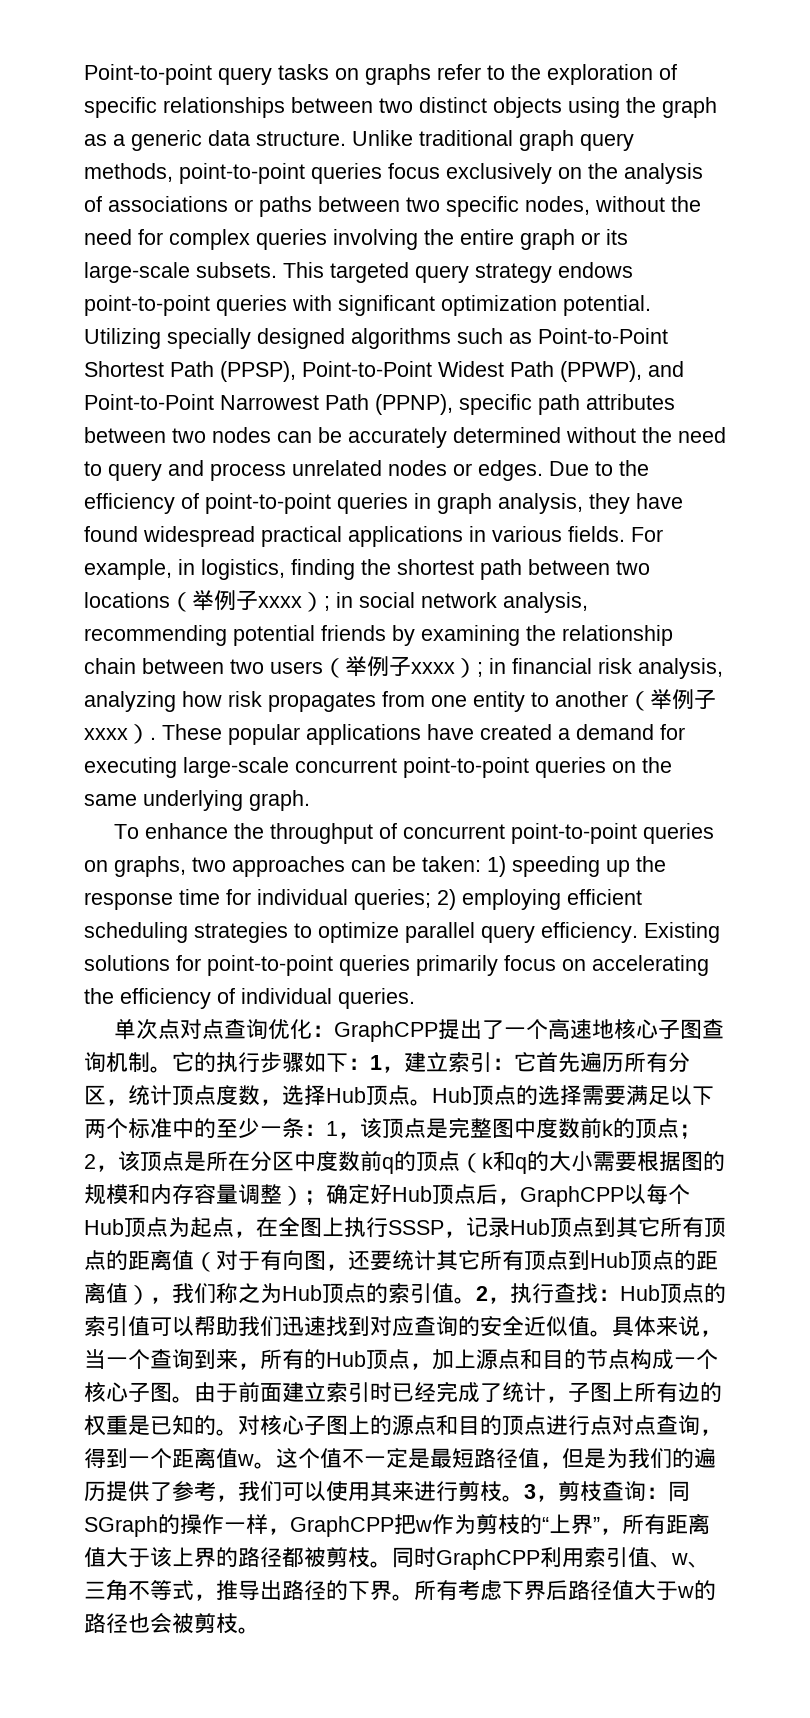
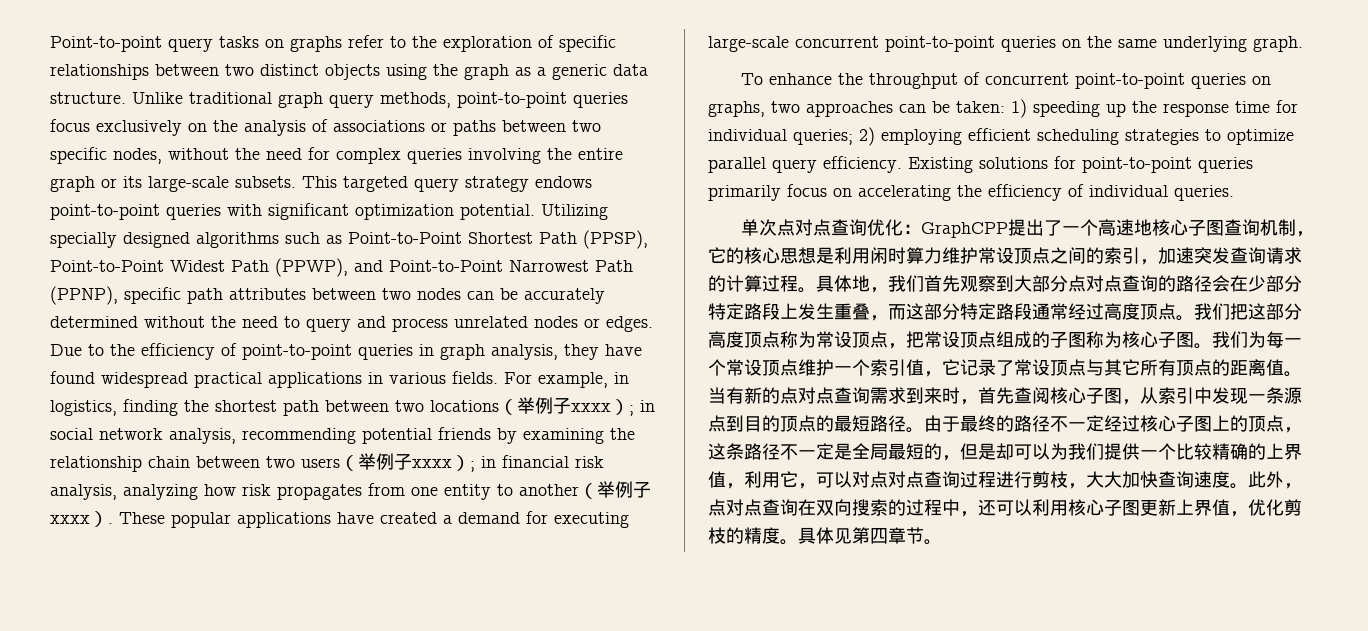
[150,1052,690,1073] [84,1085,714,1106] [84,1117,701,1139] [84,1150,725,1174] [84,1184,690,1207] [84,1217,616,1238] 。它的执行步骤如下：1，建立索引：它首先遍历所有分区，统计顶点度数，选择Hub顶点。Hub顶点的选择需要满足以下两个标准中的至少一条：1，该顶点是完整图中度数前k的顶点；2，该顶点是所在分区中度数前q的顶点（k和q的大小需要根据图的规模和内存容量调整）；确定好Hub顶点后，GraphCPP以每个Hub顶点为起点，在全图上执行SSSP，记录Hub顶点到 -> [1295,231,1314,237] [708,247,1302,265] [708,275,1302,293] [708,303,1302,321] [708,331,1302,349] [708,359,1104,377] ，它的核心思想是利用闲时算力维护常设顶点之间的索引，加速突发查询请求的计算过程。具体地，我们首先观察到大部分点对点查询的路径会在少部分特定路段上发生重叠，而这部分特定路段通常经过高度顶点。我们把这部分高度顶点称为常设顶点，把常设顶点组成的子图称为核心子图。我们为每一个常设顶点维护一个索引值，它记录了常设顶点与
[194,1250,718,1272] [84,1282,726,1305] [84,1316,722,1337] [84,1349,718,1370] [84,1381,722,1403] [84,1415,722,1436] [84,1447,716,1469] [84,1481,690,1502] [84,1513,710,1537] [84,1547,710,1570] [84,1579,716,1601] [84,1613,238,1634] （对于有向图，还要统计其它所有顶点到Hub顶点的距离值），我们称之为Hub顶点的索引值。2，执行查找：Hub顶点的索引值可以帮助我们迅速找到对应查询的安全近似值。具体来说，当一个查询到来，所有的Hub顶点，加上源点和目的节点构成一个核心子图。由于前面建立索引时已经完成了统计，子图上所有边的权重是已知的。对核心子图上的源点和目的顶点进行点对点查询，得到一个距离值w。这个值不一定是最短路径值，但是为我们的遍历提供了参考，我们可以使用其来进行剪枝。3，剪枝查询：同SGraph的操作一样，GraphCPP把w作为剪枝的“上界”，所有距离值大于该上界的路径都被剪枝。同时GraphCPP利用索引值、w、三角不等式，推导出路径的下界。所有考虑下界后路径值大于w的路径也会被剪枝 -> [1284,371,1302,377] [708,387,1302,405] [708,415,1302,433] [708,443,1302,461] [708,471,1302,489] [708,499,1302,517] [708,527,924,545] 。当有新的点对点查询需求到来时，首先查阅核心子图，从索引中发现一条源点到目的顶点的最短路径。由于最终的路径不一定经过核心子图上的顶点，这条路径不一定是全局最短的，但是却可以为我们提供一个比较精确的上界值，利用它，可以对点对点查询过程进行剪枝，大大加快查询速度。此外，点对点查询在双向搜索的过程中，还可以利用核心子图更新上界值，优化剪枝的精度。具体见第四章节

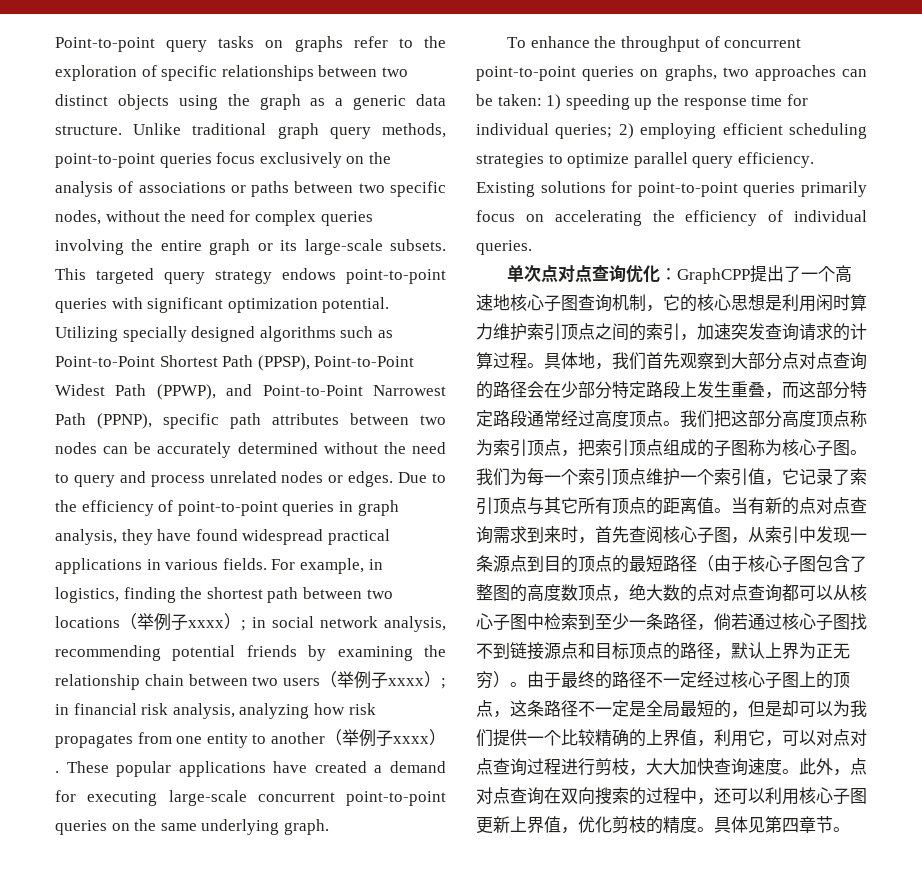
[978,247,1014,264] 常设 -> [527,323,561,341] 索引
[816,331,852,348] 常设 -> [493,439,527,457] 索引
[924,331,960,348] 常设 -> [595,439,629,457] 索引
[726,359,762,376] 常设 -> [578,468,612,486] 索引
[1014,359,1050,376] 常设 -> [850,468,867,485] [476,497,493,515] 索引
(906, 423) none -> [697,555,867,573] [476,584,867,602] [476,613,867,631] [476,642,850,660] [476,671,510,689] （由于核心子图包含了整图的高度数顶点，绝大数的点对点查询都可以从核心子图中检索到至少一条路径，倘若通过核心子图找不到链接源点和目标顶点的路径，默认上界为正无穷）

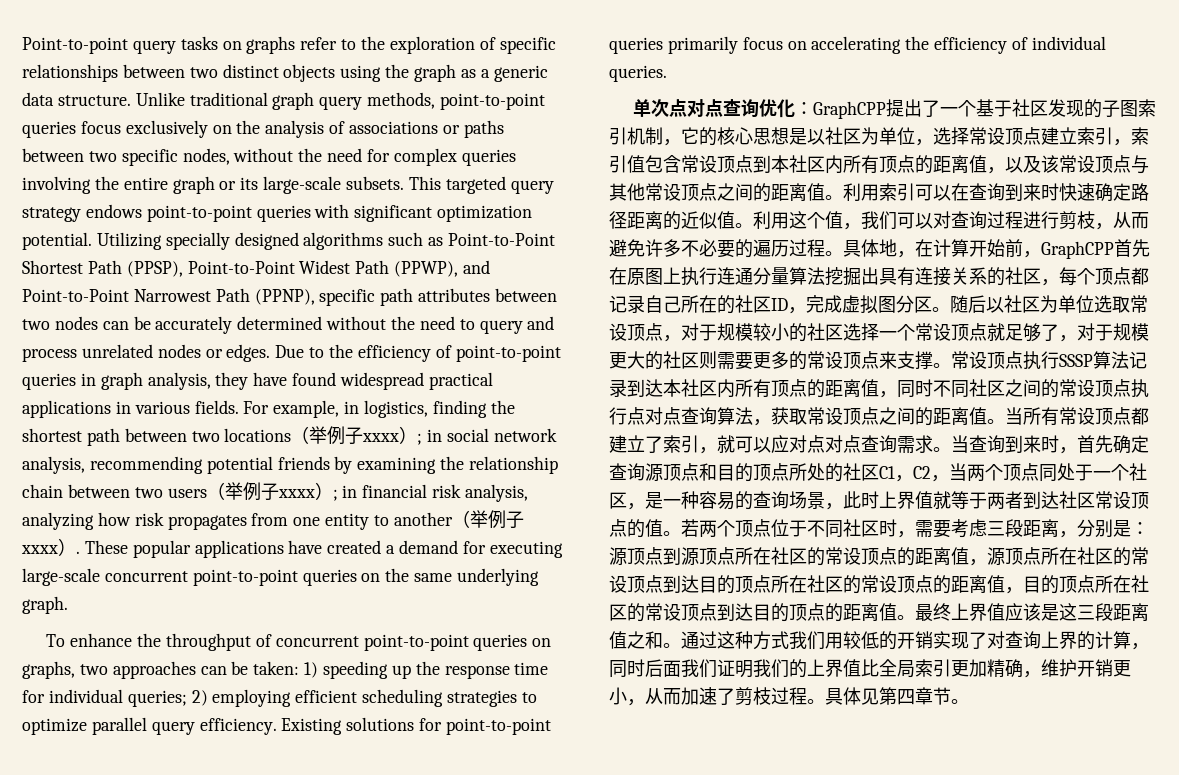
[835,265,853,283] [476,294,612,312] 高速地核心子图查询 -> [976,99,1157,118] [609,127,627,145] 基于社区发现的子图索引
[782,294,867,312] [476,323,867,341] [476,352,867,370] [476,381,867,399] [476,410,867,428] [476,439,867,457] [476,468,867,486] [476,497,867,515] [476,526,867,544] [476,555,867,573] [476,584,867,602] [476,613,867,631] [476,642,850,660] [476,671,850,689] [476,700,867,718] [476,729,867,747] [476,758,493,775] 利用闲时算力维护索引顶点之间的索引，加速突发查询请求的计算过程。具体地，我们首先观察到大部分点对点查询的路径会在少部分特定路段上发生重叠，而这部分特定路段通常经过高度顶点。我们把这部分高度顶点称为索引顶点，把索引顶点组成的子图称为核心子图。我们为每一个索引顶点维护一个索引值，它记录了索引顶点与其它所有顶点的距离值。当有新的点对点查询需求到来时，首先查阅核心子图，从索引中发现一条源点到目的顶点的最短路径（由于核心子图包含了整图的高度数顶点，绝大数的点对点查询都可以从核心子图中检索到至少一条路径，倘若通过核心子图找不到链接源点和目标顶点的路径，默认上界为正无穷）。由于最终的路径不一定经过核心子图上的顶点，这条路径不一定是全局最短的，但是却可以为我们提供一个比较精确的上界值，利用它，可以对点对点 -> [807,127,1149,146] [609,155,1149,174] [609,183,1149,202] [609,211,951,230] 以社区为单位，选择常设顶点建立索引，索引值包含常设顶点到本社区内所有顶点的距离值，以及该常设顶点与其他常设顶点之间的距离值。利用索引可以在查询到来时快速确定路径距离的近似值。利用这个值，我们可以对
[646,758,867,776] [476,787,867,805] [476,816,697,834] 大大加快查询速度。此外，点对点查询在双向搜索的过程中，还可以利用核心子图更新上界值，优化剪枝的精度 -> [1113,212,1149,229] [609,239,1150,259] [609,267,1149,286] [609,295,1148,314] [609,323,1149,342] [609,351,1147,370] [609,379,1149,398] [609,407,1149,426] [609,435,1149,454] [609,463,1147,482] [609,491,1149,510] [609,519,1149,538] [609,547,1149,566] [609,575,1149,594] [609,603,1149,622] [609,631,1149,650] [609,659,1131,678] [609,687,807,706] 从而避免许多不必要的遍历过程。具体地，在计算开始前，GraphCPP首先在原图上执行连通分量算法挖掘出具有连接关系的社区，每个顶点都记录自己所在的社区ID，完成虚拟图分区。随后以社区为单位选取常设顶点，对于规模较小的社区选择一个常设顶点就足够了，对于规模更大的社区则需要更多的常设顶点来支撑。常设顶点执行SSSP算法记录到达本社区内所有顶点的距离值，同时不同社区之间的常设顶点执行点对点查询算法，获取常设顶点之间的距离值。当所有常设顶点都建立了索引，就可以应对点对点查询需求。当查询到来时，首先确定查询源顶点和目的顶点所处的社区C1，C2，当两个顶点同处于一个社区，是一种容易的查询场景，此时上界值就等于两者到达社区常设顶点的值。若两个顶点位于不同社区时，需要考虑三段距离，分别是：源顶点到源顶点所在社区的常设顶点的距离值，源顶点所在社区的常设顶点到达目的顶点所在社区的常设顶点的距离值，目的顶点所在社区的常设顶点到达目的顶点的距离值。最终上界值应该是这三段距离值之和。通过这种方式我们用较低的开销实现了对查询上界的计算，同时后面我们证明我们的上界值比全局索引更加精确，维护开销更小，从而加速了剪枝过程

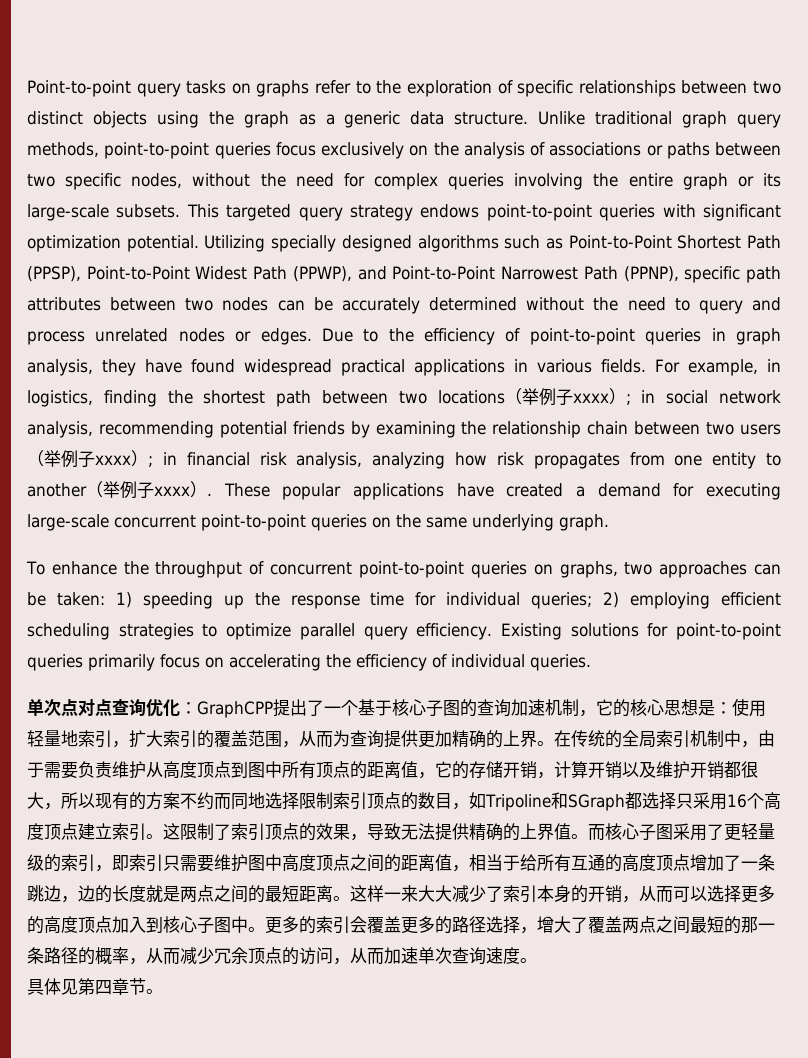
[1012,99,1157,118] [609,127,627,145] 社区发现的子图索引 -> [392,699,545,717] 核心子图的查询加速
[807,127,1149,146] [609,155,1149,174] [609,183,1149,202] [609,211,1149,230] [609,239,1150,259] [609,267,1149,286] [609,295,1148,314] [609,323,1149,342] [609,351,1147,370] [609,379,1149,398] [609,407,1149,426] [609,435,1149,454] [609,463,1147,482] [609,491,1149,510] [609,519,1149,538] [609,547,1149,566] [609,575,1149,594] [609,603,1149,622] [609,631,1149,650] [609,659,1131,678] [609,687,825,706] 以社区为单位，选择常设顶点建立索引，索引值包含常设顶点到本社区内所有顶点的距离值，以及该常设顶点与其他常设顶点之间的距离值。利用索引可以在查询到来时快速确定路径距离的近似值。利用这个值，我们可以对查询过程进行剪枝，从而避免许多不必要的遍历过程。具体地，在计算开始前，GraphCPP首先在原图上执行连通分量算法挖掘出具有连接关系的社区，每个顶点都记录自己所在的社区ID，完成虚拟图分区。随后以社区为单位选取常设顶点，对于规模较小的社区选择一个常设顶点就足够了，对于规模更大的社区则需要更多的常设顶点来支撑。常设顶点执行SSSP算法记录到达本社区内所有顶点的距离值，同时不同社区之间的常设顶点执行点对点查询算法，获取常设顶点之间的距离值。当所有常设顶点都建立了索引，就可以应对点对点查询需求。当查询到来时，首先确定查询源顶点和目的顶点所处的社区C1，C2，当两个顶点同处于一个社区，是一种容易的查询场景，此时上界值就等于两者到达社区常设顶点的值。若两个顶点位于不同社区时，需要考虑三段距离，分别是：源顶点到源顶点所在社区的常设顶点的距离值，源顶点所在社区的常设顶点到达目的顶点所在社区的常设顶点的距离值，目的顶点所在社区的常设顶点到达目的顶点的距离值。最终上界值应该是这三段距离值之和。通过这种方式我们用较低的开销实现了对查询上界的计算，同时后面我们证明我们的上界值比全局索引更加精确，维护开销更小，从而加速了剪枝过程。 -> [715,698,766,717] [27,730,775,748] [27,761,758,779] [27,792,781,811] [27,823,775,841] [27,854,775,872] [27,885,775,903] [27,916,775,934] [27,947,537,965] ：使用轻量地索引，扩大索引的覆盖范围，从而为查询提供更加精确的上界。在传统的全局索引机制中，由于需要负责维护从高度顶点到图中所有顶点的距离值，它的存储开销，计算开销以及维护开销都很大，所以现有的方案不约而同地选择限制索引顶点的数目，如Tripoline和SGraph都选择只采用16个高度顶点建立索引。这限制了索引顶点的效果，导致无法提供精确的上界值。而核心子图采用了更轻量级的索引，即索引只需要维护图中高度顶点之间的距离值，相当于给所有互通的高度顶点增加了一条跳边，边的长度就是两点之间的最短距离。这样一来大大减少了索引本身的开销，从而可以选择更多的高度顶点加入到核心子图中。更多的索引会覆盖更多的路径选择，增大了覆盖两点之间最短的那一条路径的概率，从而减少冗余顶点的访问，从而加速单次查询速度。 //

